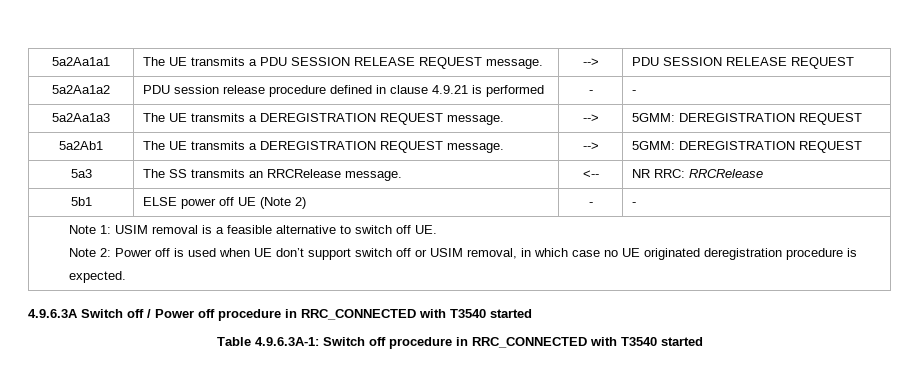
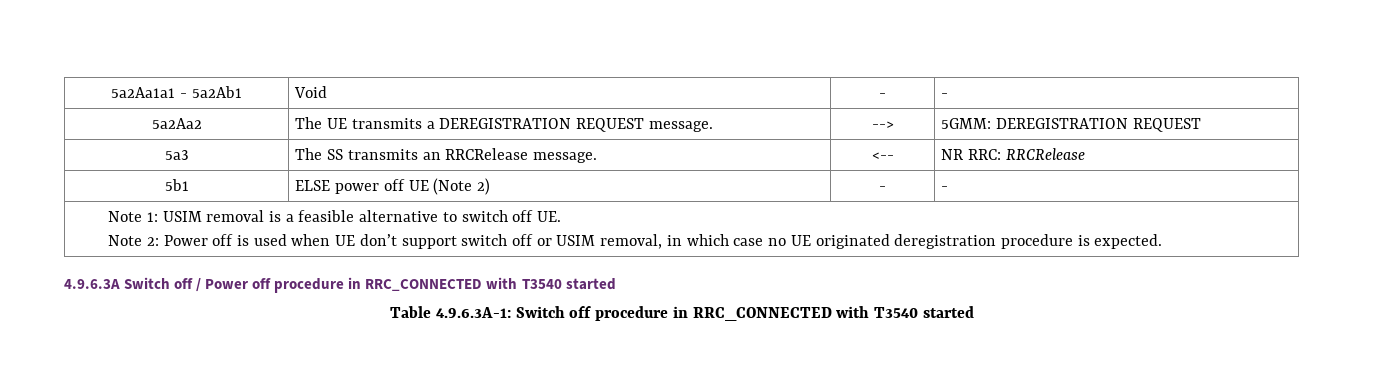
[142,57,543,69] [582,58,599,66] [631,57,854,69] [52,85,110,94] [142,85,544,97] [588,90,593,94] [631,90,636,94] [52,113,110,122] [142,113,504,125] [582,114,599,122] [631,113,862,125] [59,141,103,150] | The UE transmits a PDU SESSION RELEASE REQUEST message. | --> | PDU SESSION RELEASE REQUEST // 5a2Aa1a2 | PDU session release procedure defined in clause 4.9.21 is performed | - | - // 5a2Aa1a3 | The UE transmits a DEREGISTRATION REQUEST message. | --> | 5GMM: DEREGISTRATION REQUEST // 5a2Ab1 -> [180,86,242,98] [294,86,328,98] [879,93,886,98] [941,93,949,98] [151,118,202,129] - 5a2Ab1 | Void | - | - // 5a2Aa2

